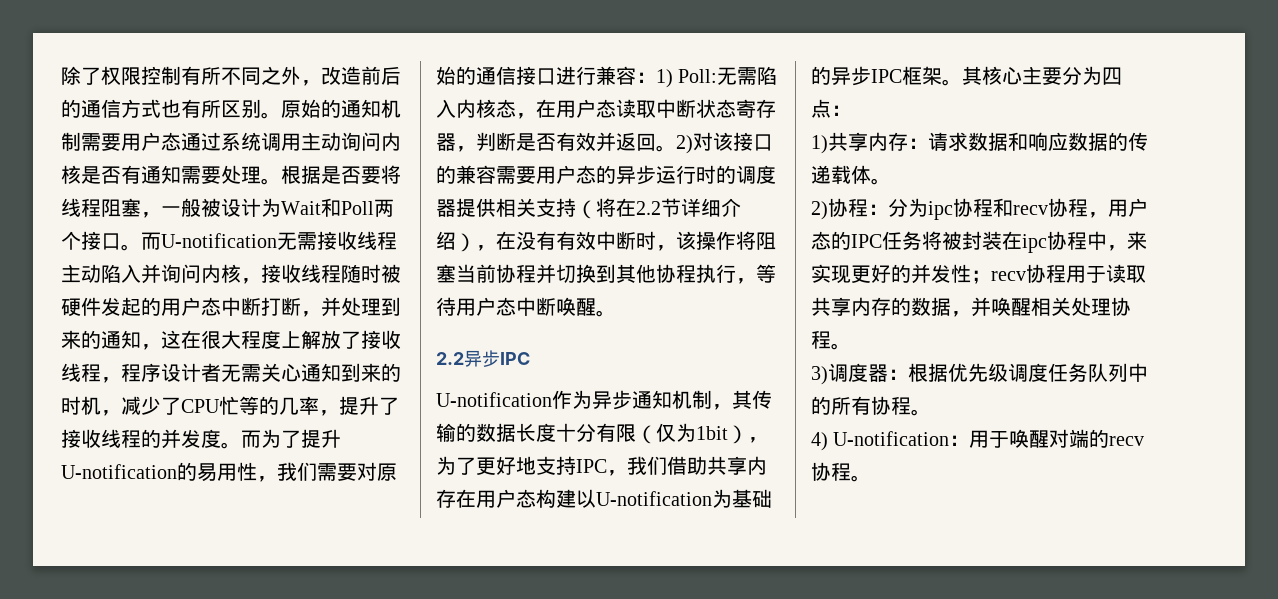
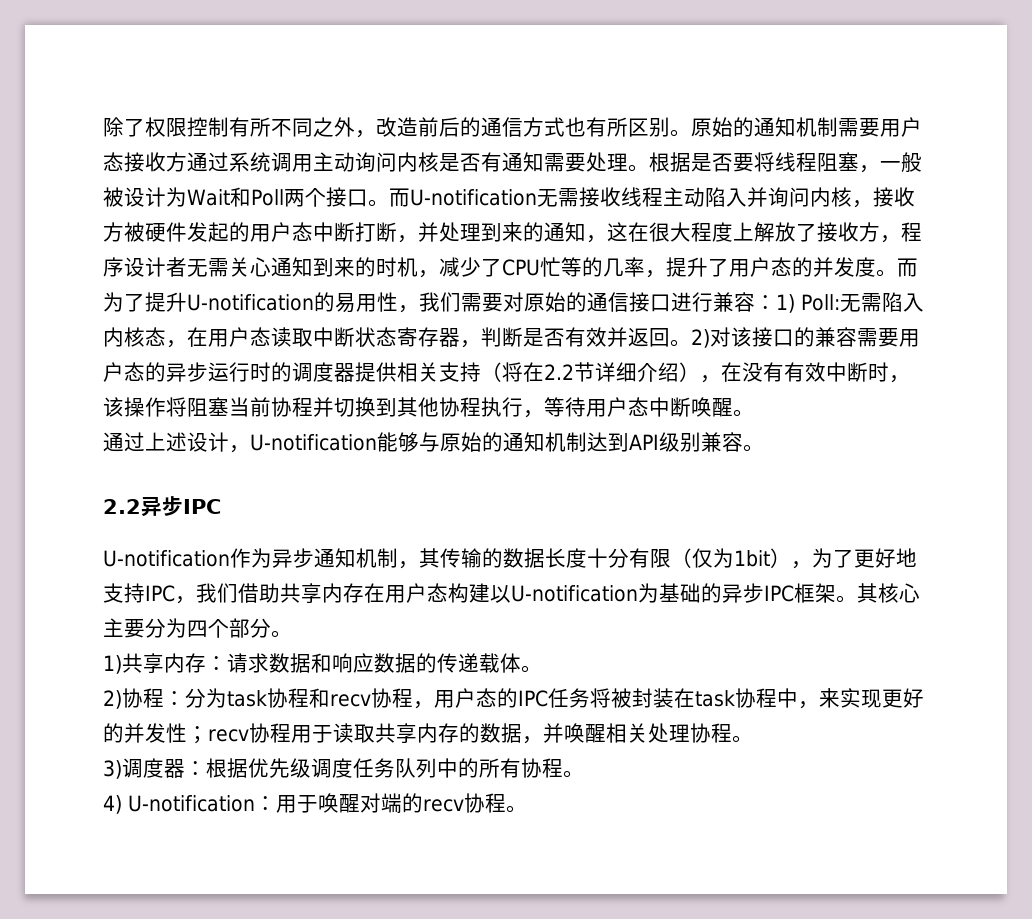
(181, 141) none -> [124,152,187,172] 接收方
[301,264,381,283] 线程随时 -> [103,222,124,242] 方
[61,363,101,382] 线程 -> [859,222,880,242] 方
[61,429,141,448] 接收线程 -> [729,257,792,277] 用户态
(616, 313) none -> [103,432,764,453] // 通过上述设计，U-notification能够与原始的通知机制达到API级别兼容。
[811,99,851,118] 点： -> [208,618,292,638] 个部分。
[928,201,953,220] ipc -> [227,690,267,707] task
[1022,234,1047,253] ipc -> [695,690,735,707] task

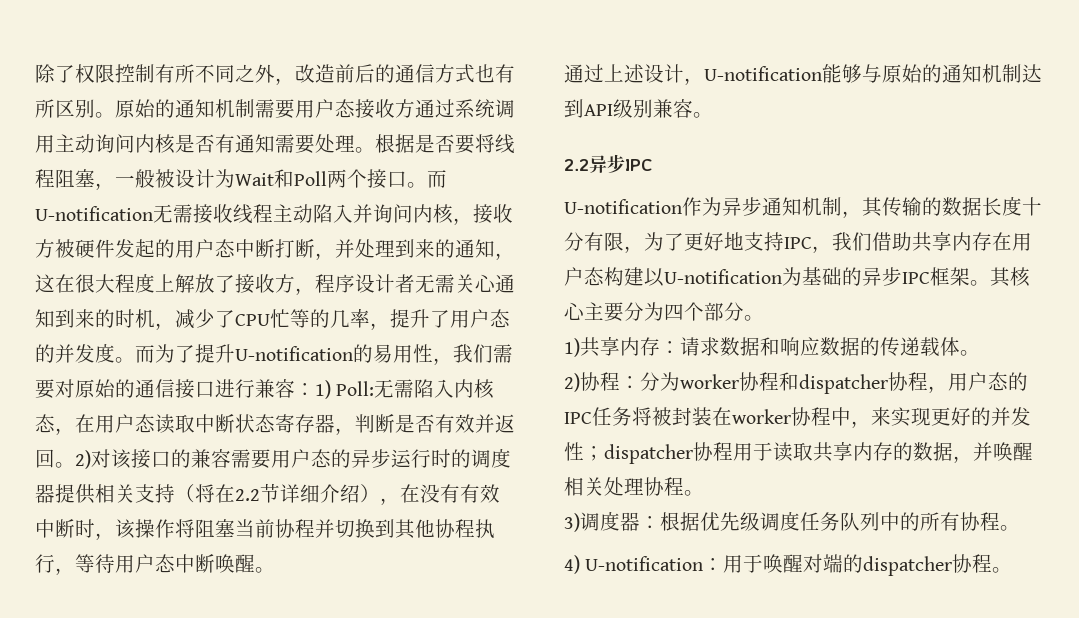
[671,548,791,568] （仅为1bit） -> (624, 241) none
[227,688,371,708] task协程和recv -> [680,372,888,394] worker协程和dispatcher
[695,690,735,707] task -> [732,409,791,424] worker
[208,729,249,742] recv -> [604,444,693,464] dispatcher
[423,799,464,812] recv -> [863,556,953,576] dispatcher

